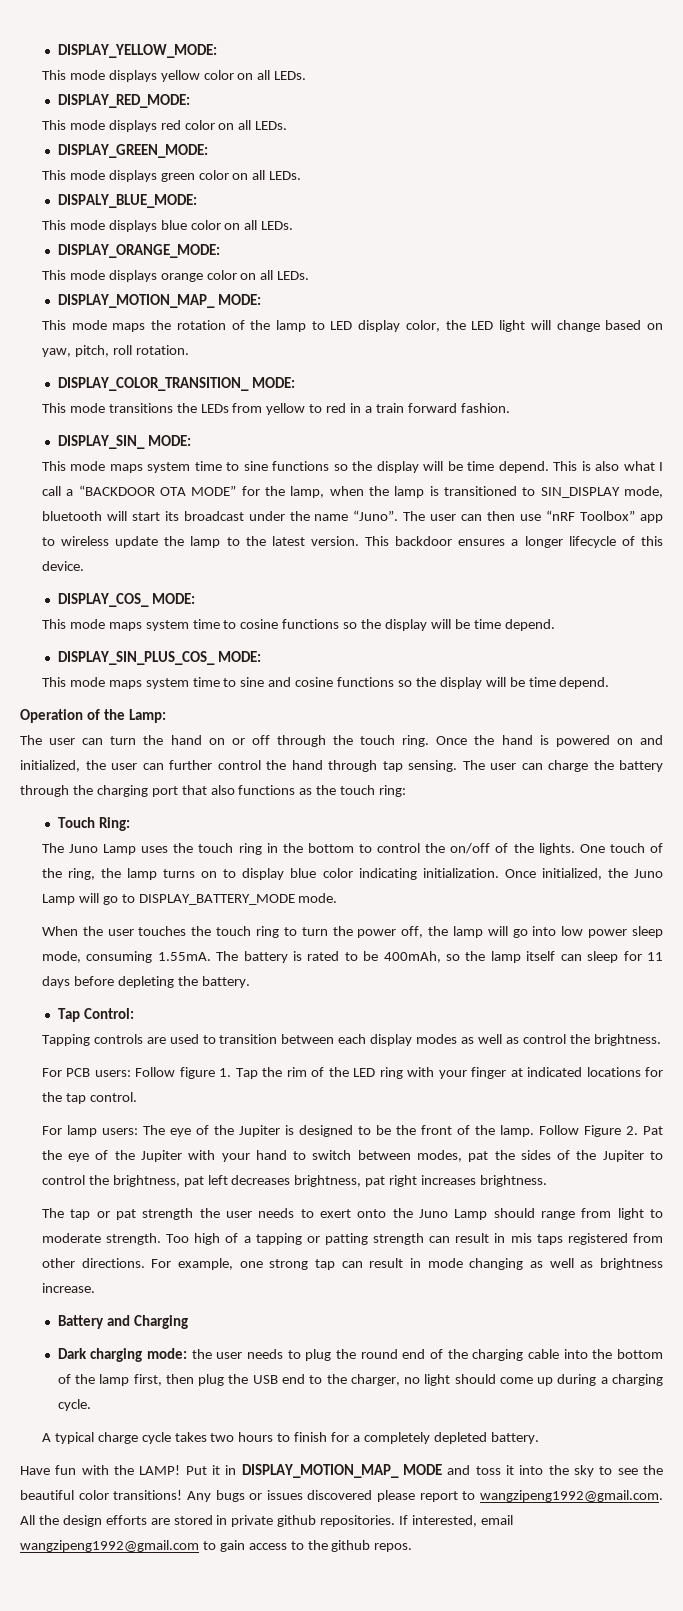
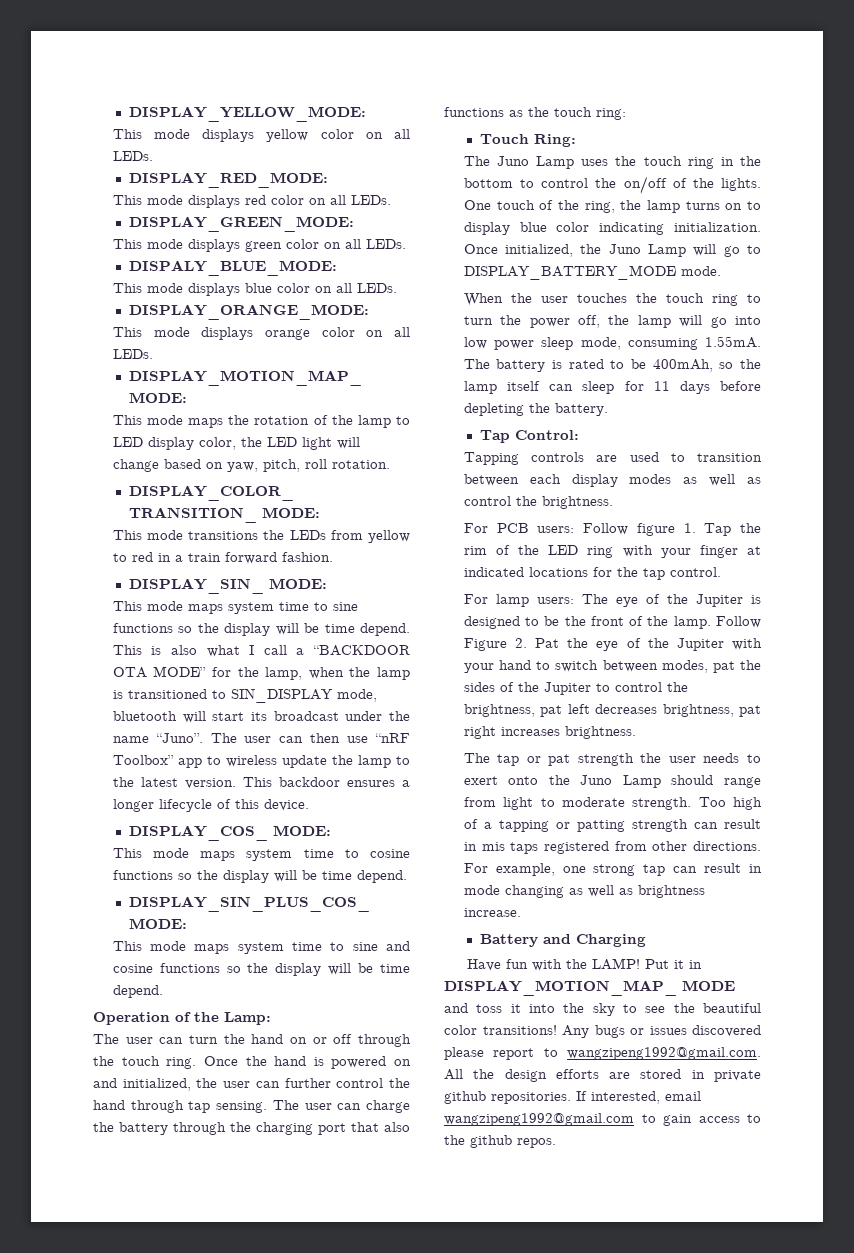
[57,1348,663,1362] [57,1374,663,1386] [57,1399,91,1411] [41,1432,539,1444] // Dark charging mode: the user needs to plug the round end of the charging cable into the bottom of the lamp first, then plug the USB end to the charger, no light should come up during a charging cycle. // A typical charge cycle takes two hours to finish for a completely depleted battery. -> (646, 940) none

